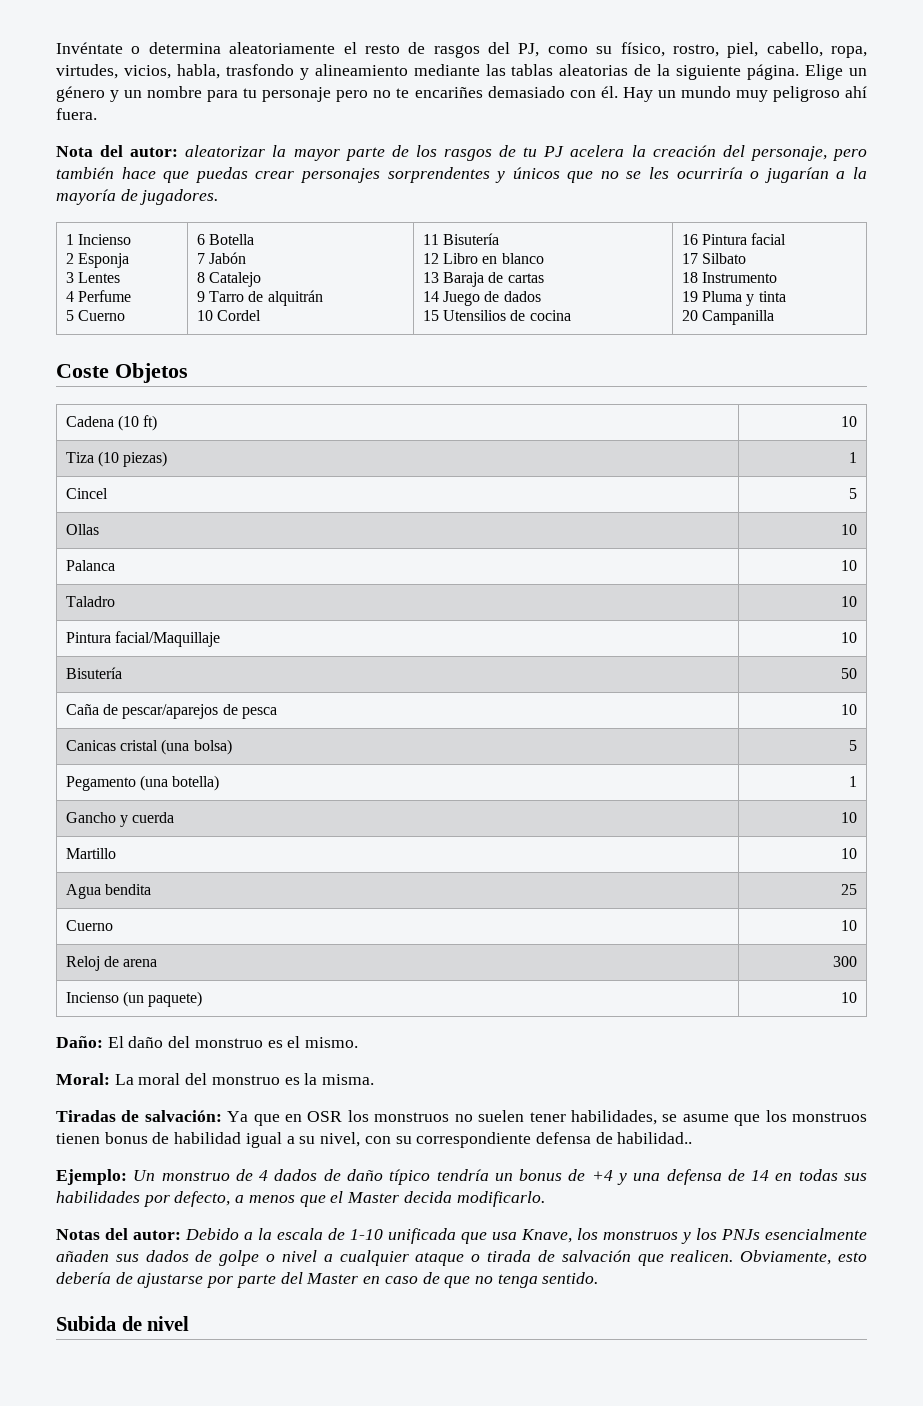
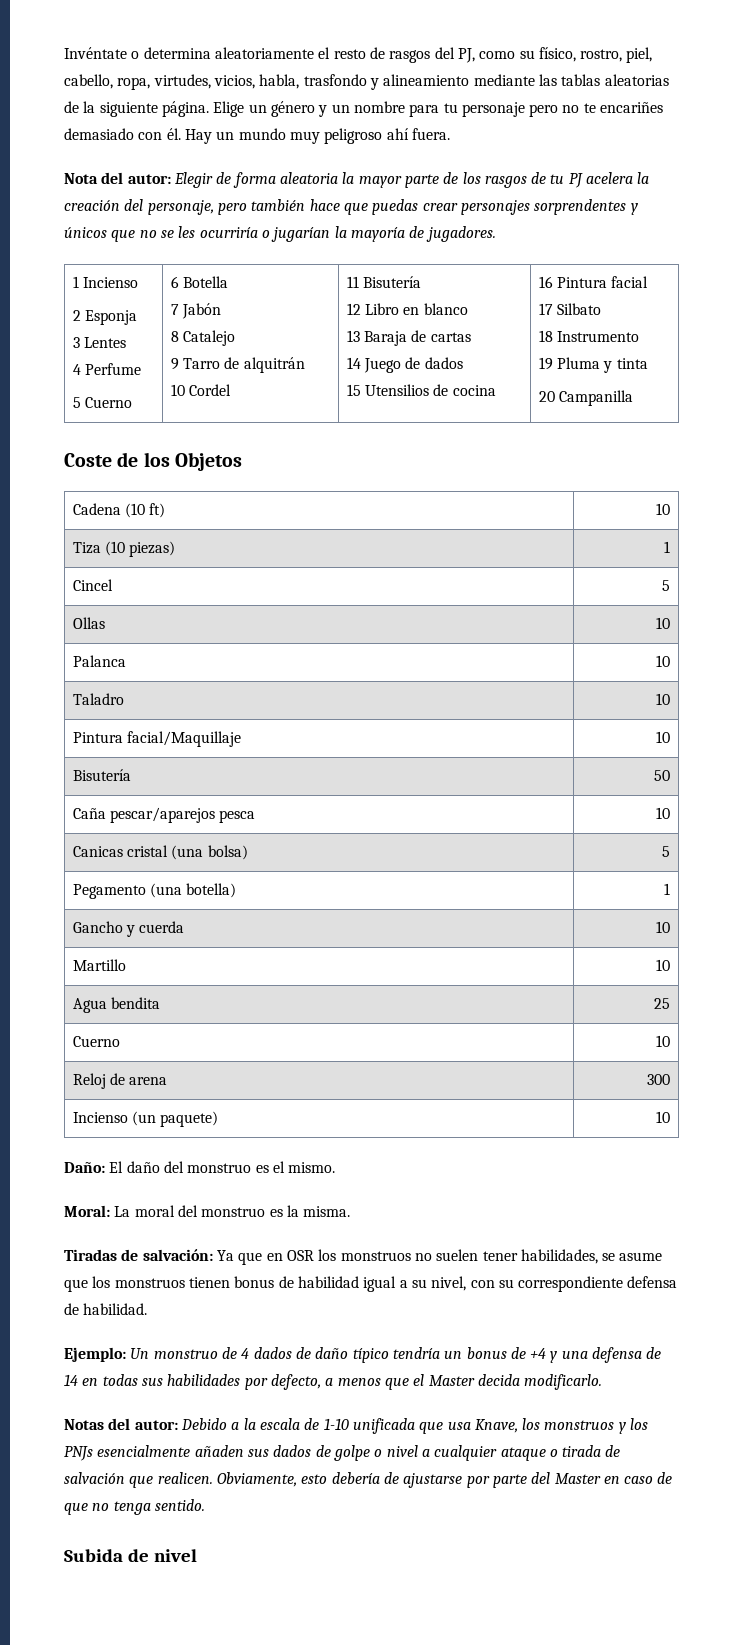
[185,145,266,157] aleatorizar -> [173,172,338,188] Elegir de forma aleatoria
[836,171,846,179] a -> (331, 234) none
(109, 371) none -> [117,452,170,467] de los
[102,704,238,719] de pescar/aparejos de -> [110,807,216,823] pescar/aparejos
[617,1132,693,1144] habilidad.. -> [83,1303,148,1315] habilidad.

